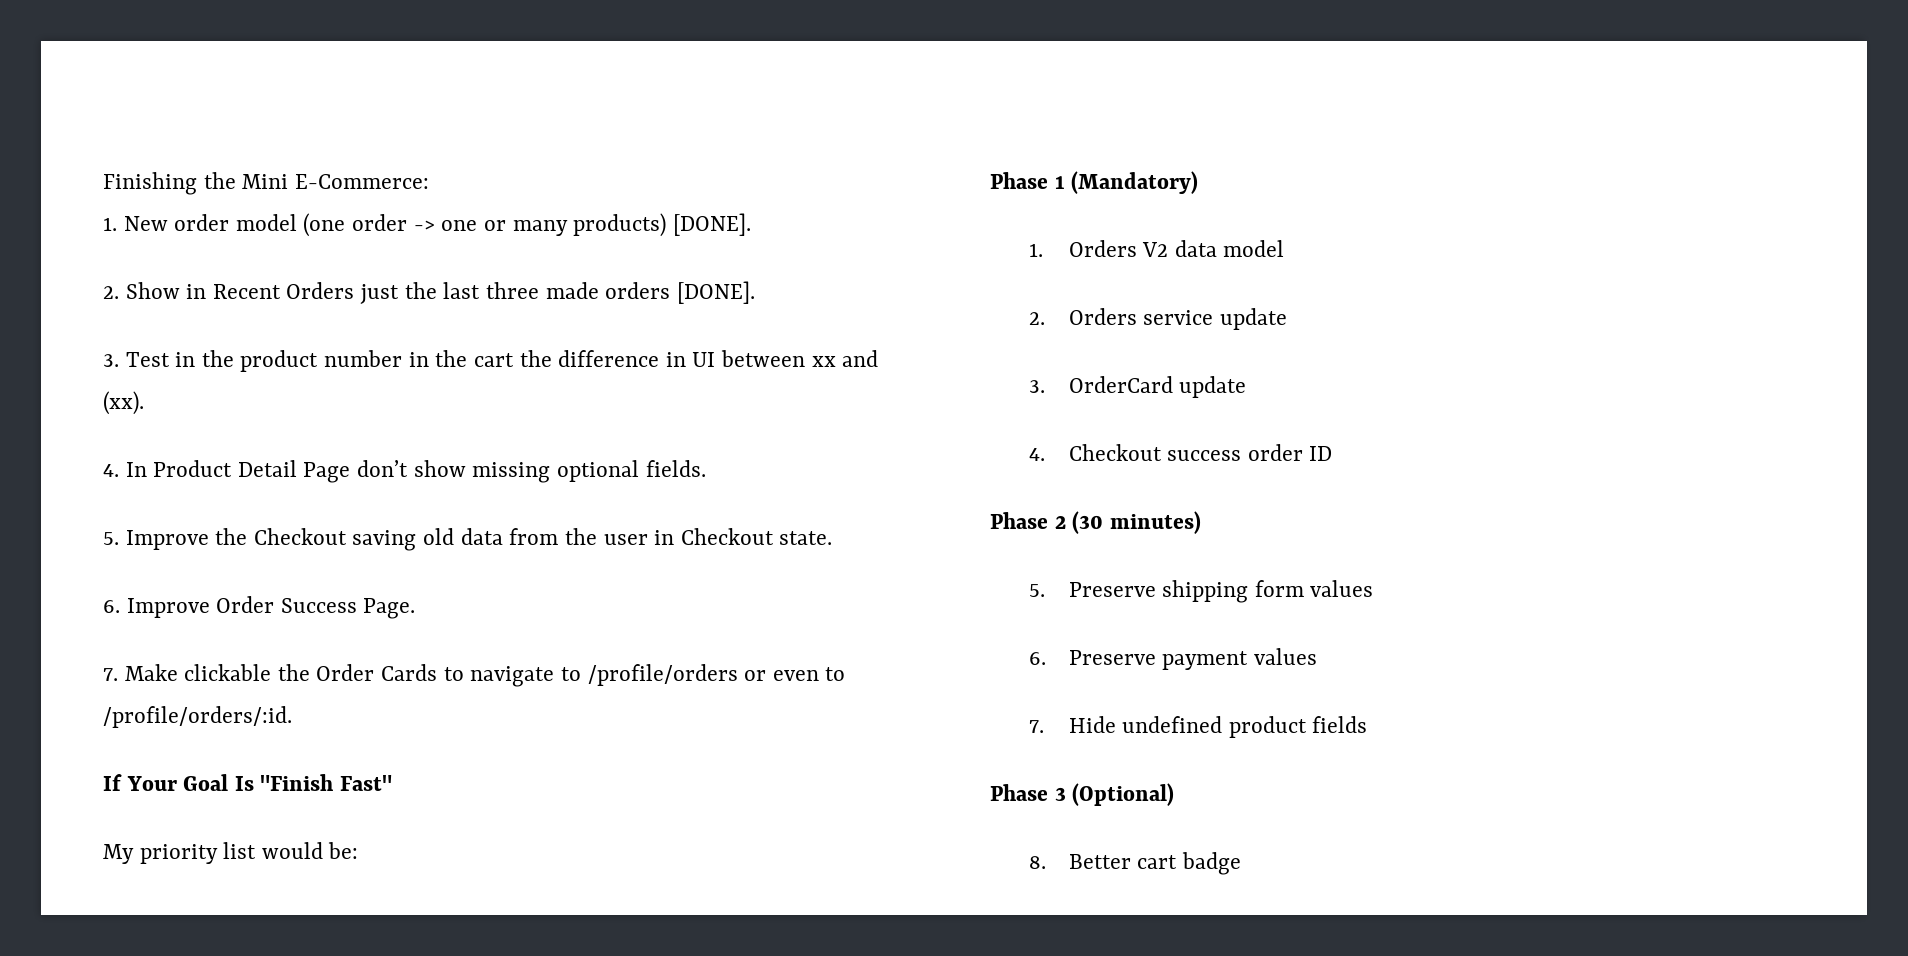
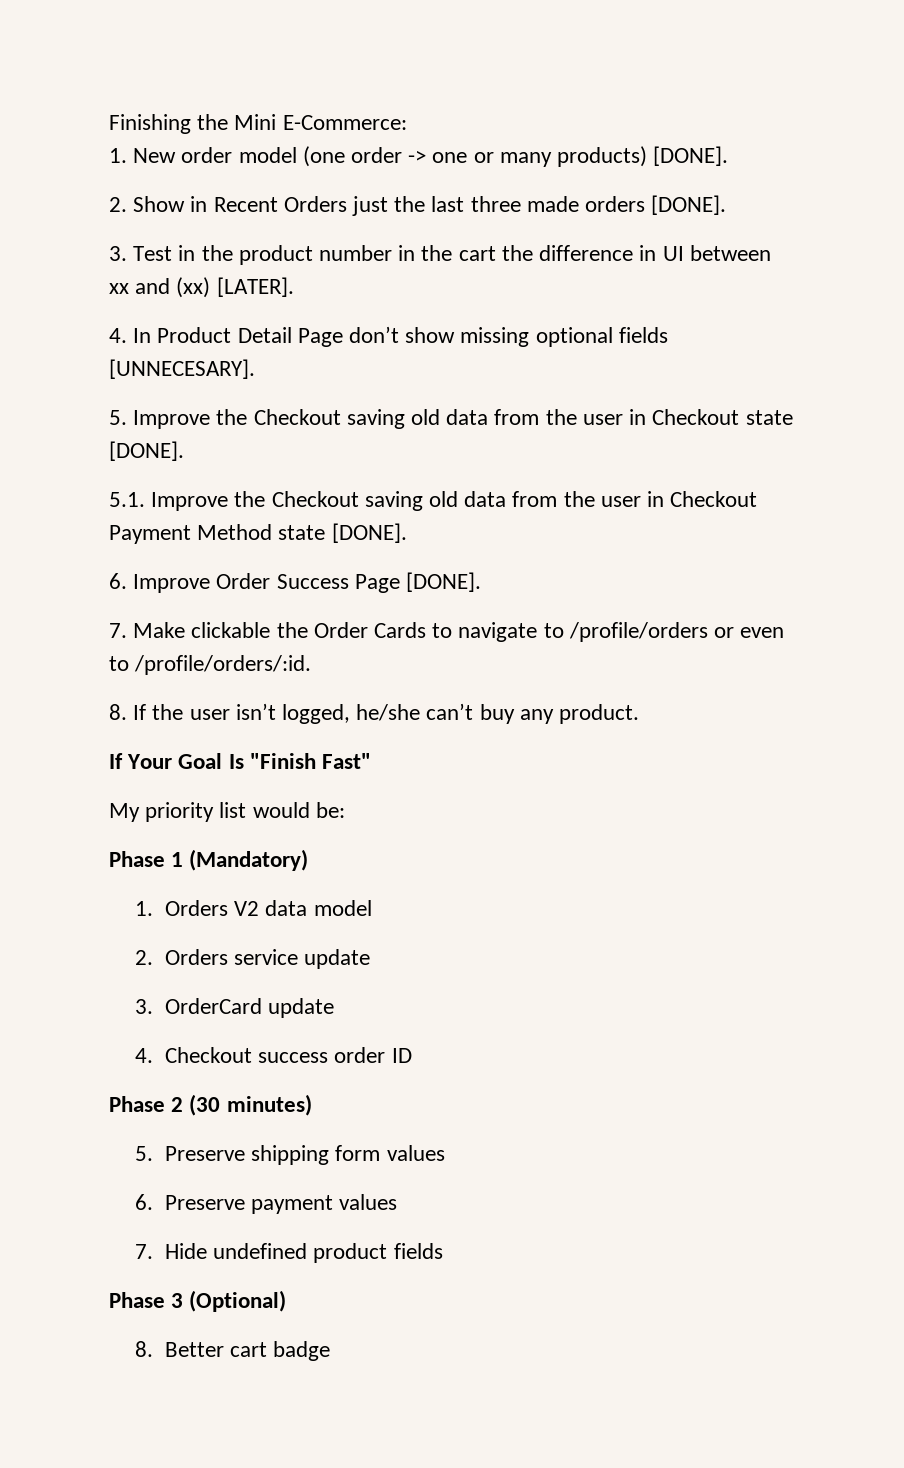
[103,391,144,415] (xx). -> [176,277,294,298] (xx) [LATER].
[645,460,706,477] fields. -> [618,327,668,343] [109,359,255,379] fields [UNNECESARY].
[779,531,833,545] state. -> [745,410,793,425] [109,441,184,461] [109,491,758,511] [109,523,407,544] state [DONE]. // 5.1. Improve the Checkout saving old data from the user in Checkout Payment Method state [DONE].
[363,598,416,619] Page. -> [354,572,482,593] Page [DONE].
(292, 717) none -> [109,703,640,724] // 8. If the user isn’t logged, he/she can’t buy any product.

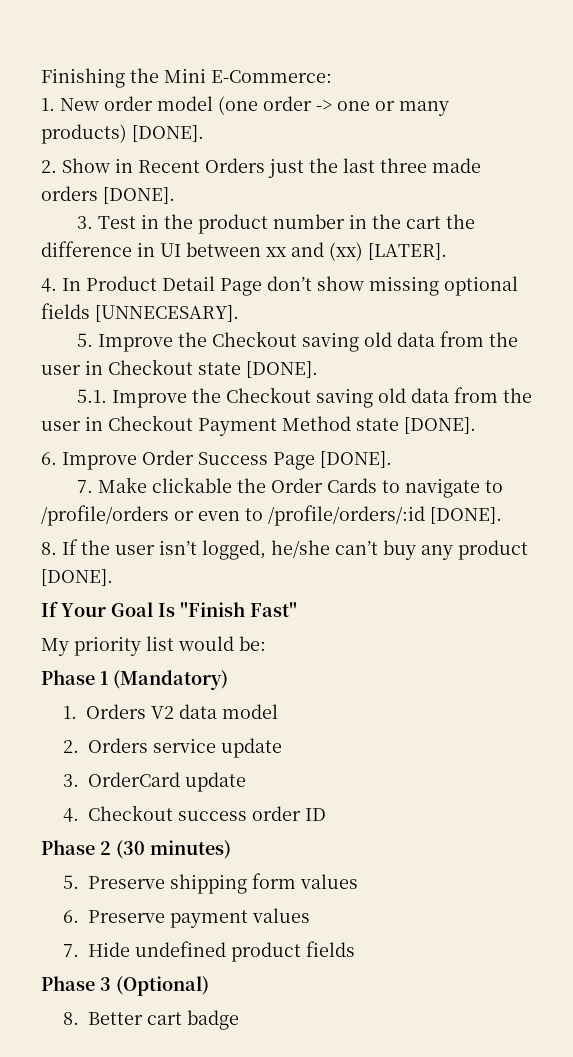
[134,655,312,675] /profile/orders/:id. -> [268,505,502,526] /profile/orders/:id [DONE].
[559,704,640,724] product. -> [458,540,528,560] [41,569,113,586] product [DONE].

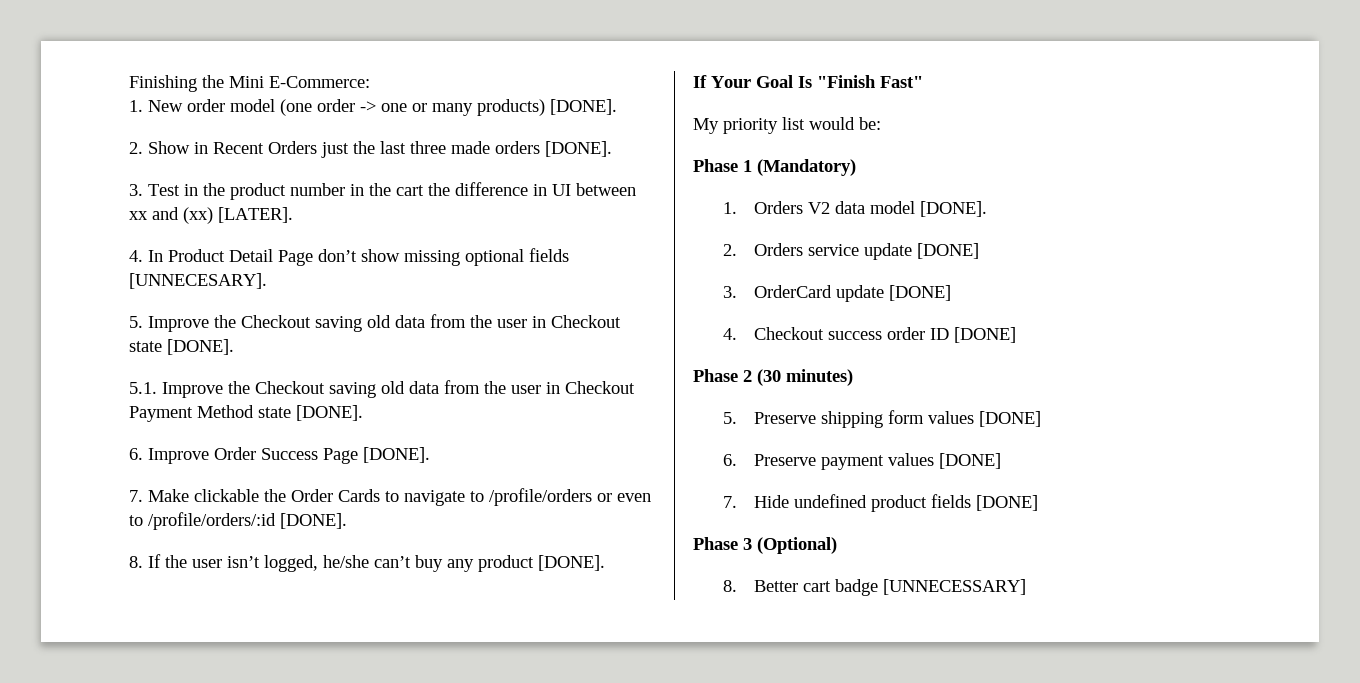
(279, 711) none -> [919,201,987,217] [DONE].
(283, 748) none -> [916,243,979,259] [DONE]
(247, 782) none -> [888,285,951,301] [DONE]
(327, 814) none -> [953,327,1016,343] [DONE]
(359, 881) none -> [978,411,1041,427] [DONE]
(311, 915) none -> [938,453,1001,469] [DONE]
(356, 949) none -> [975,495,1038,511] [DONE]
(240, 1020) none -> [882,579,1026,595] [UNNECESSARY]

